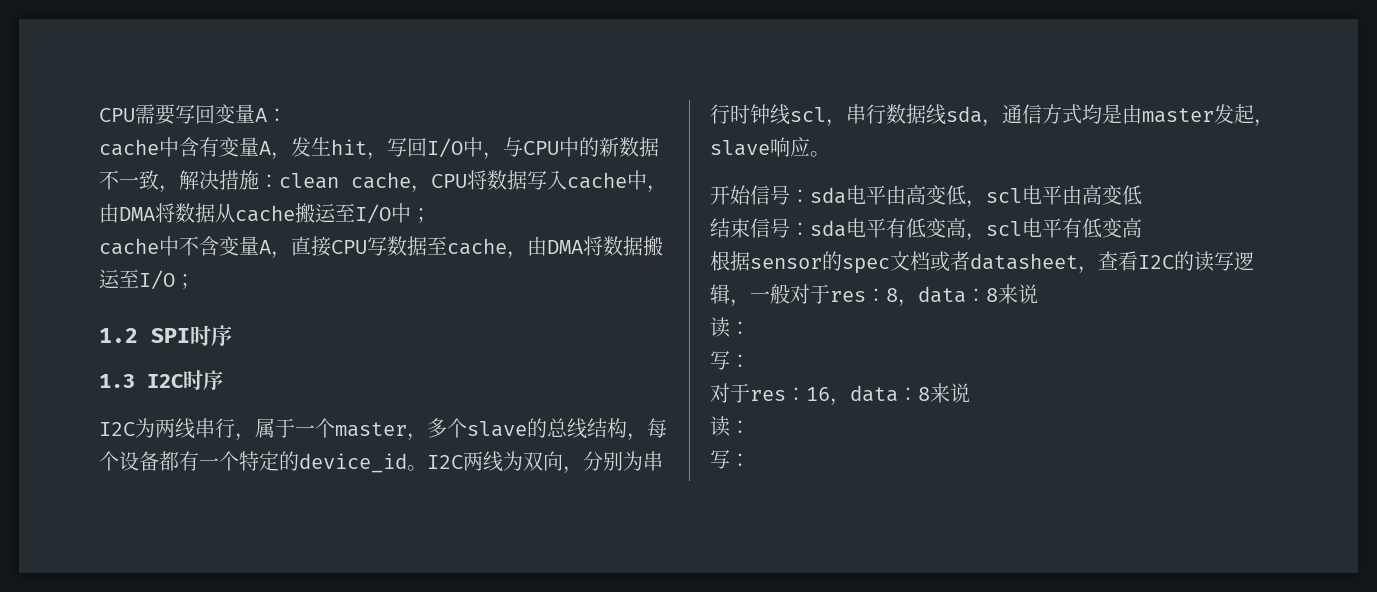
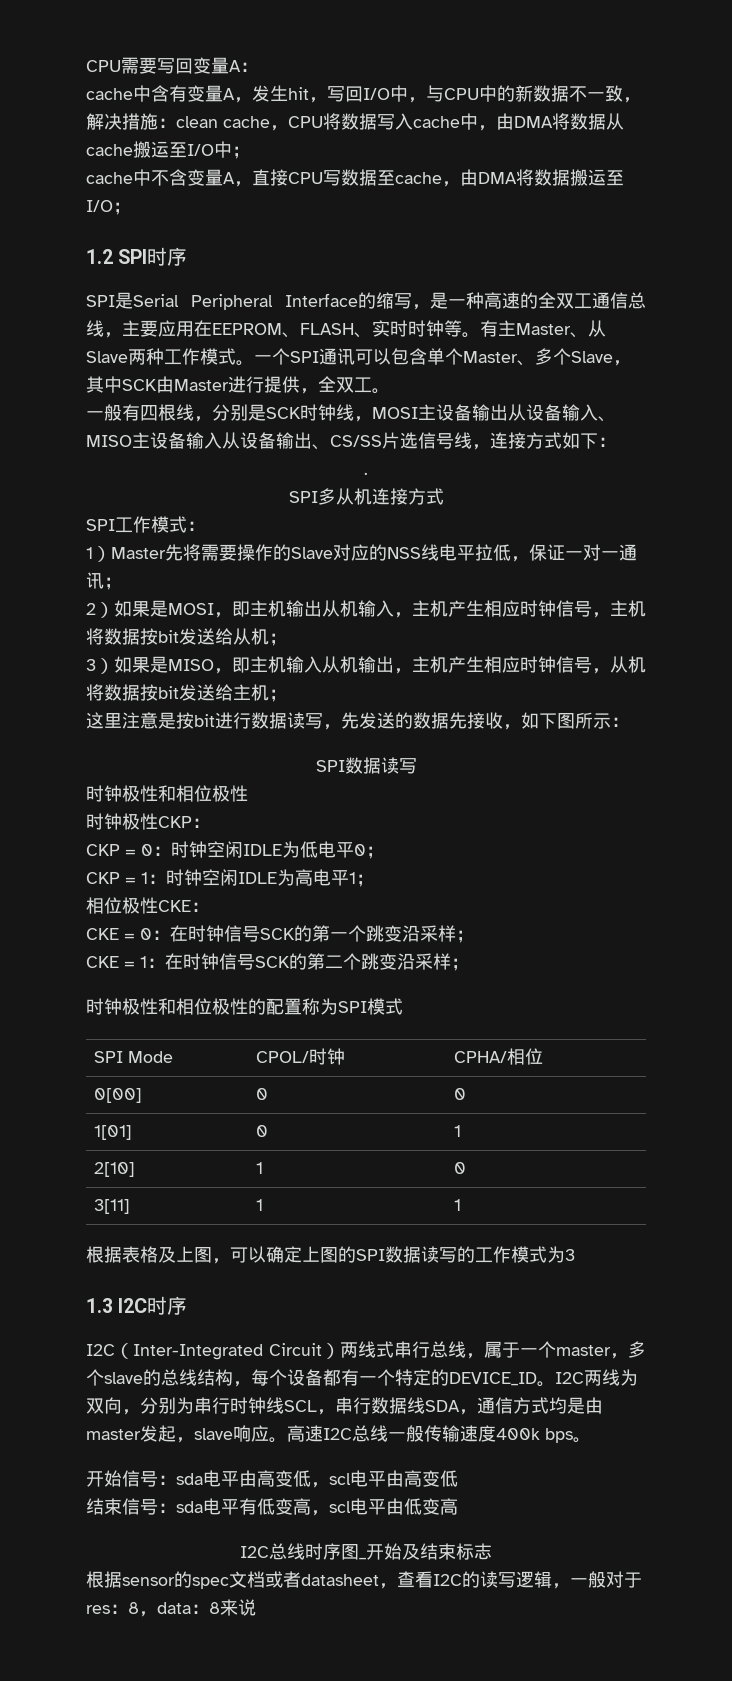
[99,370,223,390] [99,418,235,439] 1.3 I2C时序 // I2C为两线串行 -> [86,292,646,310] [86,320,606,338] [86,348,631,366] [86,376,390,394] [86,404,616,422] [86,432,616,450] [364,472,368,475] [288,488,444,505] [86,516,205,533] [86,544,637,562] [86,572,122,590] [86,600,646,618] [86,628,287,646] [86,656,646,674] [86,684,287,702] [86,712,629,730] [315,757,417,774] [86,785,248,802] [86,813,210,830] [86,841,384,859] [86,869,374,887] [86,897,209,914] [86,925,474,943] [86,953,469,971] [86,998,403,1015] [94,1051,174,1063] [256,1048,346,1065] [454,1048,544,1065] [94,1088,143,1103] [256,1088,269,1100] [454,1088,467,1100] [94,1125,133,1140] [256,1125,269,1137] [454,1125,462,1137] [94,1162,136,1177] [256,1162,264,1174] [454,1162,467,1174] [94,1199,131,1214] [256,1199,264,1211] [454,1199,462,1211] [86,1246,575,1264] [86,1296,188,1315] [86,1341,466,1360] SPI是Serial Peripheral Interface的缩写，是一种高速的全双工通信总线，主要应用在EEPROM、FLASH、实时时钟等。有主Master、从Slave两种工作模式。一个SPI通讯可以包含单个Master、多个Slave，其中SCK由Master进行提供，全双工。 // 一般有四根线，分别是SCK时钟线，MOSI主设备输出从设备输入、MISO主设备输入从设备输出、CS/SS片选信号线，连接方式如下： // . // SPI多从机连接方式 // SPI工作模式： // 1）Master先将需要操作的Slave对应的NSS线电平拉低，保证一对一通讯； // 2）如果是MOSI，即主机输出从机输入，主机产生相应时钟信号，主机将数据按bit发送给从机； // 3）如果是MISO，即主机输入从机输出，主机产生相应时钟信号，从机将数据按bit发送给主机； // 这里注意是按bit进行数据读写，先发送的数据先接收，如下图所示： // SPI数据读写 // 时钟极性和相位极性 // 时钟极性CKP： // CKP = 0：时钟空闲IDLE为低电平0； // CKP = 1：时钟空闲IDLE为高电平1； // 相位极性CKE： // CKE = 0：在时钟信号SCK的第一个跳变沿采样； // CKE = 1：在时钟信号SCK的第二个跳变沿采样； // 时钟极性和相位极性的配置称为SPI模式 // SPI Mode | CPOL/时钟 | CPHA/相位 // 0[00] | 0 | 0 // 1[01] | 0 | 1 // 2[10] | 1 | 0 // 3[11] | 1 | 1 // 根据表格及上图，可以确定上图的SPI数据读写的工作模式为3 // 1.3 I2C时序 // I2C（Inter-Integrated Circuit）两线式串行总线
[299,453,407,473] device_id -> [449,1372,537,1386] DEVICE_ID
[790,107,826,122] scl -> [284,1400,317,1412] SCL
[946,106,982,123] sda -> [425,1400,460,1412] SDA
(830, 154) none -> [287,1425,591,1443] 高速I2C总线一般传输速度400k bps。
[1062,218,1142,238] 有低变高 -> [386,1498,458,1515] [240,1543,492,1560] 由低变高 // I2C总线时序图_开始及结束标志
[710,317,750,338] [710,351,750,370] [710,383,970,406] [710,416,750,437] [710,450,750,469] // 读： // 写： // 对于res：16，data：8来说 // 读： // 写： -> (256, 1607) none

